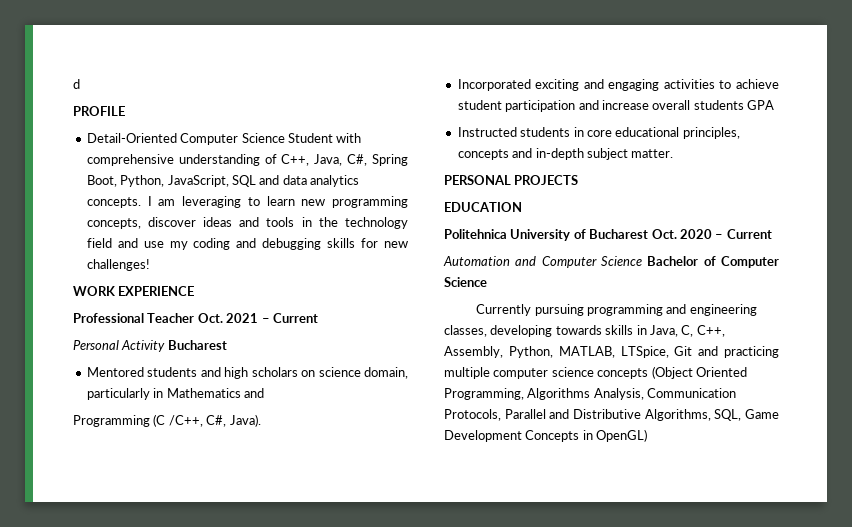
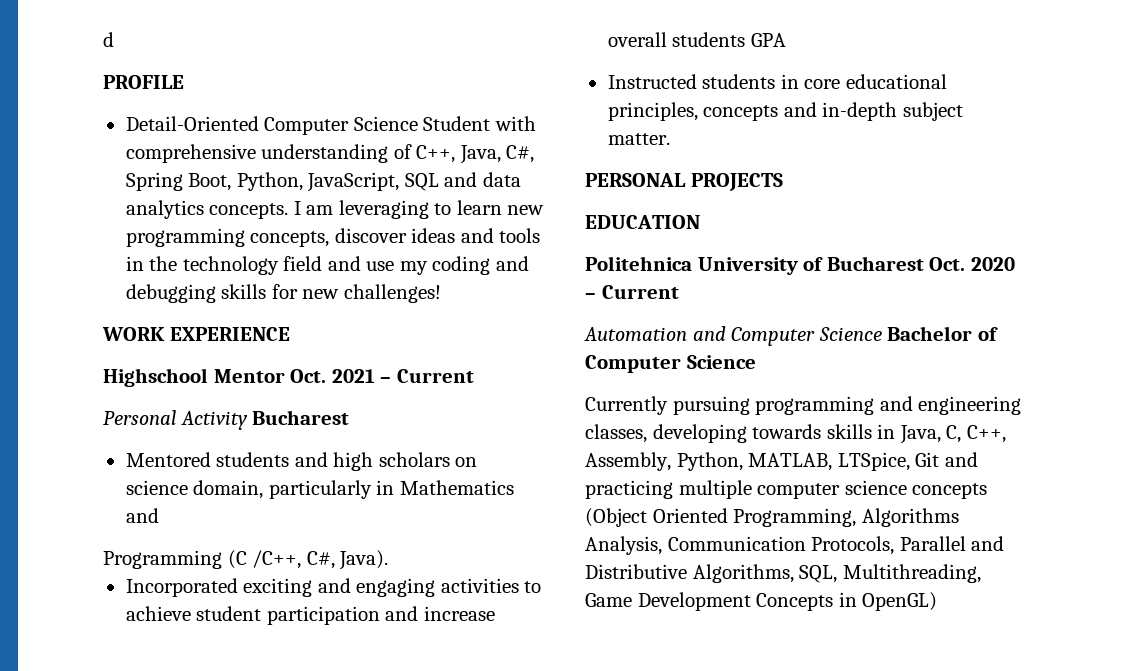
[73,313,195,323] Professional Teacher -> [103,368,285,387] Highschool Mentor
(742, 415) none -> [842,564,981,583] Multithreading,

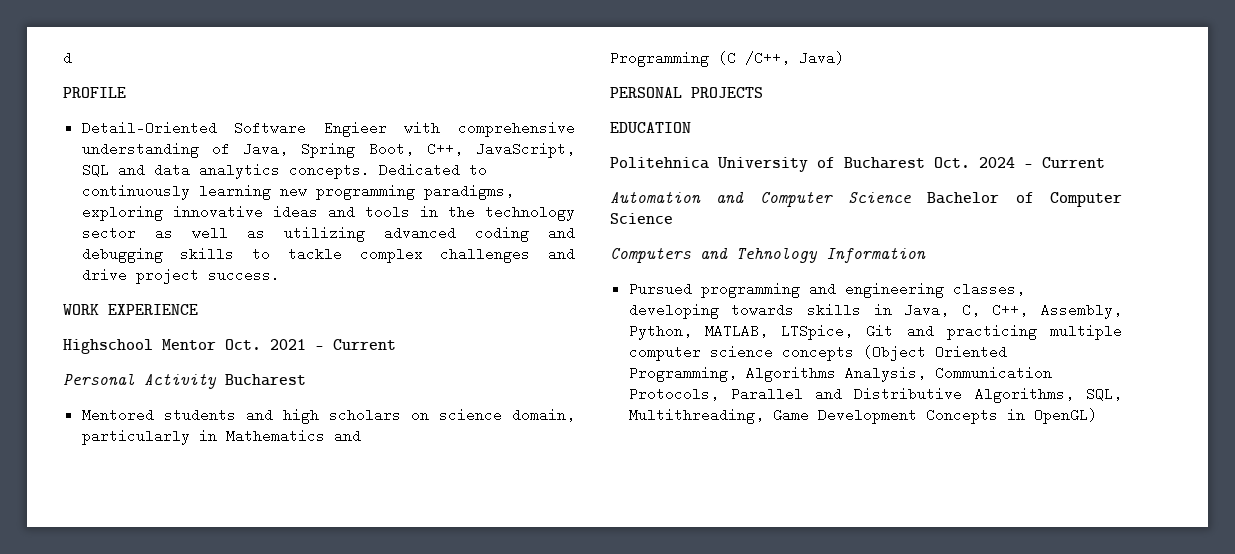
[264,116,491,135] Computer Science Student -> [234,121,387,137] Software Engieer
[416,145,535,164] C++, Java, C#, -> [243,142,289,156] Java,
[236,172,303,191] Python, -> [426,142,463,156] C++,
[293,200,545,219] [125,228,407,247] I am leveraging to learn new programming concepts, discover -> [378,163,487,177] [81,184,514,200] [81,205,263,221] Dedicated to continuously learning new programming paradigms, exploring innovative
[283,256,529,275] [125,284,441,303] field and use my coding and debugging skills for new challenges! -> [81,226,575,242] [81,247,576,263] [81,268,280,284] sector as well as utilizing advanced coding and debugging skills to tackle complex challenges and drive project success.
[306,550,389,570] [125,578,542,597] [125,606,495,625] [607,32,786,47] [607,74,947,89] [607,102,963,121] [607,133,670,145] C#, Java). // Incorporated exciting and engaging activities to achieve student participation and increase overall students GPA // Instructed students in core educational principles, concepts and in-depth subject matter. -> [799,51,844,65] Java)
[970,257,1015,271] 2020 -> [979,157,1015,168] 2024
[585,396,750,415] Currently pursuing -> [610,247,926,263] [628,282,692,296] Computers and Tehnology Information // Pursued

